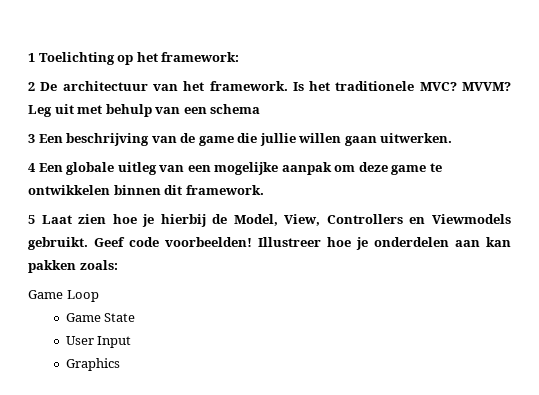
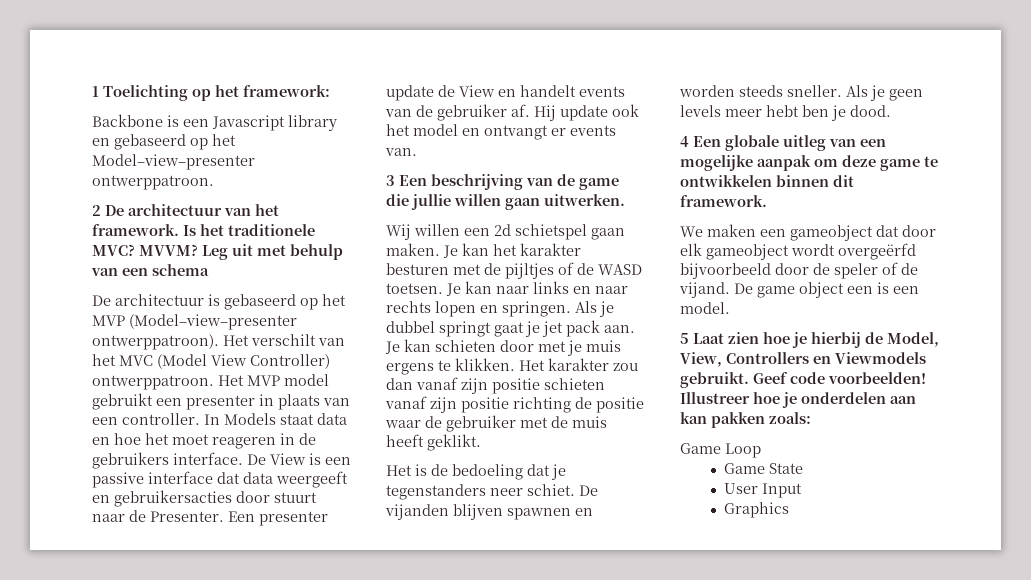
(240, 57) none -> [92,114,337,131] [92,134,236,150] [92,154,255,170] [92,175,214,190] // Backbone is een Javascript library en gebaseerd op het Model–view–presenter ontwerppatroon.
(261, 109) none -> [92,294,346,310] [92,314,297,330] [92,334,345,350] [92,354,330,369] [92,374,329,390] [92,393,350,410] [92,413,347,425] [92,433,316,449] [92,452,351,469] [92,471,348,488] [92,490,317,507] [92,510,328,526] [386,85,625,101] [385,104,639,121] [386,124,616,140] [385,148,417,156] // De architectuur is gebaseerd op het MVP (Model–view–presenter ontwerppatroon). Het verschilt van het MVC (Model View Controller) ontwerppatroon. Het MVP model gebruikt een presenter in plaats van een controller. In Models staat data en hoe het moet reageren in de gebruikers interface. De View is een passive interface dat data weergeeft en gebruikersacties door stuurt naar de Presenter. Een presenter update de View en handelt events van de gebruiker af. Hij update ook het model en ontvangt er events van.
(453, 138) none -> [386,224,625,240] [386,243,581,258] [386,262,642,279] [386,281,628,296] [386,301,614,317] [386,320,635,337] [385,339,621,356] [386,358,638,375] [386,377,605,394] [385,396,644,413] [385,415,607,432] [386,434,481,451] [386,464,566,480] [386,484,598,500] [385,504,593,520] [679,85,923,101] [680,105,891,121] // Wij willen een 2d schietspel gaan maken. Je kan het karakter besturen met de pijltjes of de WASD toetsen. Je kan naar links en naar rechts lopen en springen. Als je dubbel springt gaat je jet pack aan. Je kan schieten door met je muis ergens te klikken. Het karakter zou dan vanaf zijn positie schieten vanaf zijn positie richting de positie waar de gebruiker met de muis heeft geklikt. // Het is de bedoeling dat je tegenstanders neer schiet. De vijanden blijven spawnen en worden steeds sneller. Als je geen levels meer hebt ben je dood.
(264, 190) none -> [680,224,936,241] [680,243,916,260] [680,262,918,279] [679,282,919,298] [680,302,730,314] // We maken een gameobject dat door elk gameobject wordt overgeërfd bijvoorbeeld door de speler of de vijand. De game object een is een model.

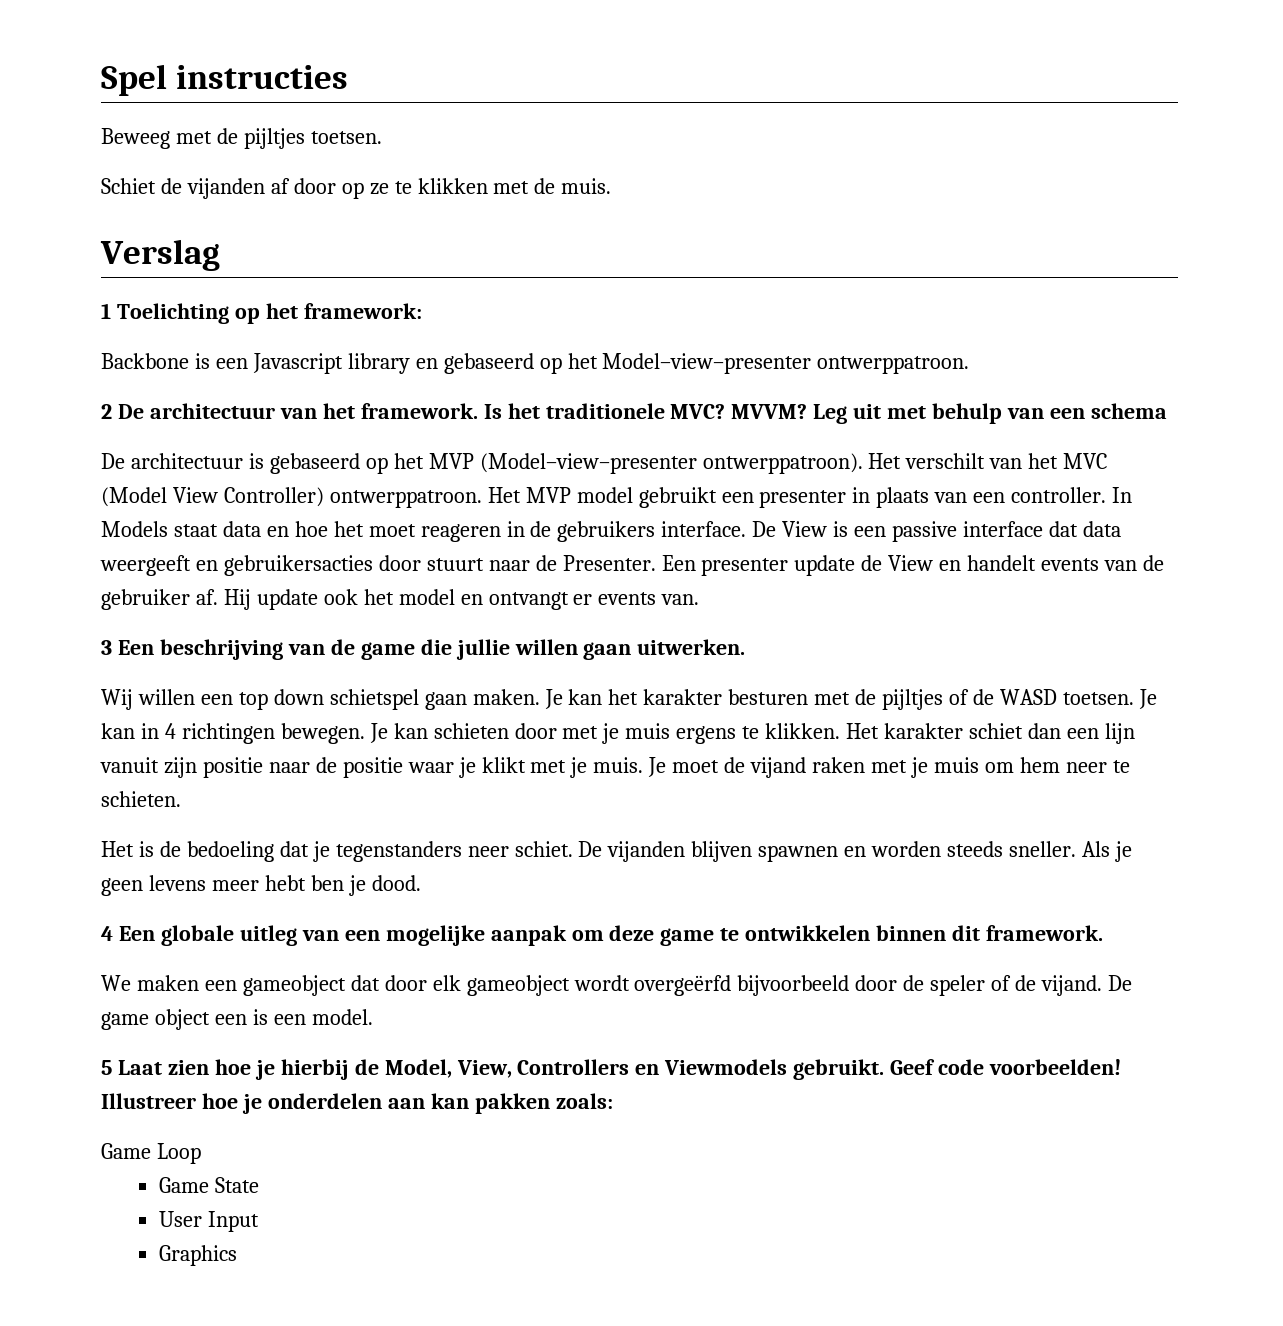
(92, 91) none -> [101,64,349,96] [101,128,382,149] [101,178,612,199] [100,239,220,271] Spel instructies // Beweeg met de pijltjes toetsen. // Schiet de vijanden af door op ze te klikken met de muis. // Verslag //
[494,224,511,236] 2d -> [238,689,324,710] top down
[496,281,628,294] [386,301,614,317] [386,320,635,337] naar links en naar rechts lopen en springen. Als je dubbel springt gaat je jet pack aan. -> [140,723,365,744] in 4 richtingen bewegen.
[613,363,638,371] [386,377,605,394] [385,396,644,413] [385,415,607,432] [386,434,481,451] zou dan vanaf zijn positie schieten vanaf zijn positie richting de positie waar de gebruiker met de muis heeft geklikt. -> [968,723,1135,744] [100,757,1130,778] [101,791,181,807] schiet dan een lijn vanuit zijn positie naar de positie waar je klikt met je muis. Je moet de vijand raken met je muis om hem neer te schieten.
[680,105,721,117] levels -> [148,875,206,891] levens

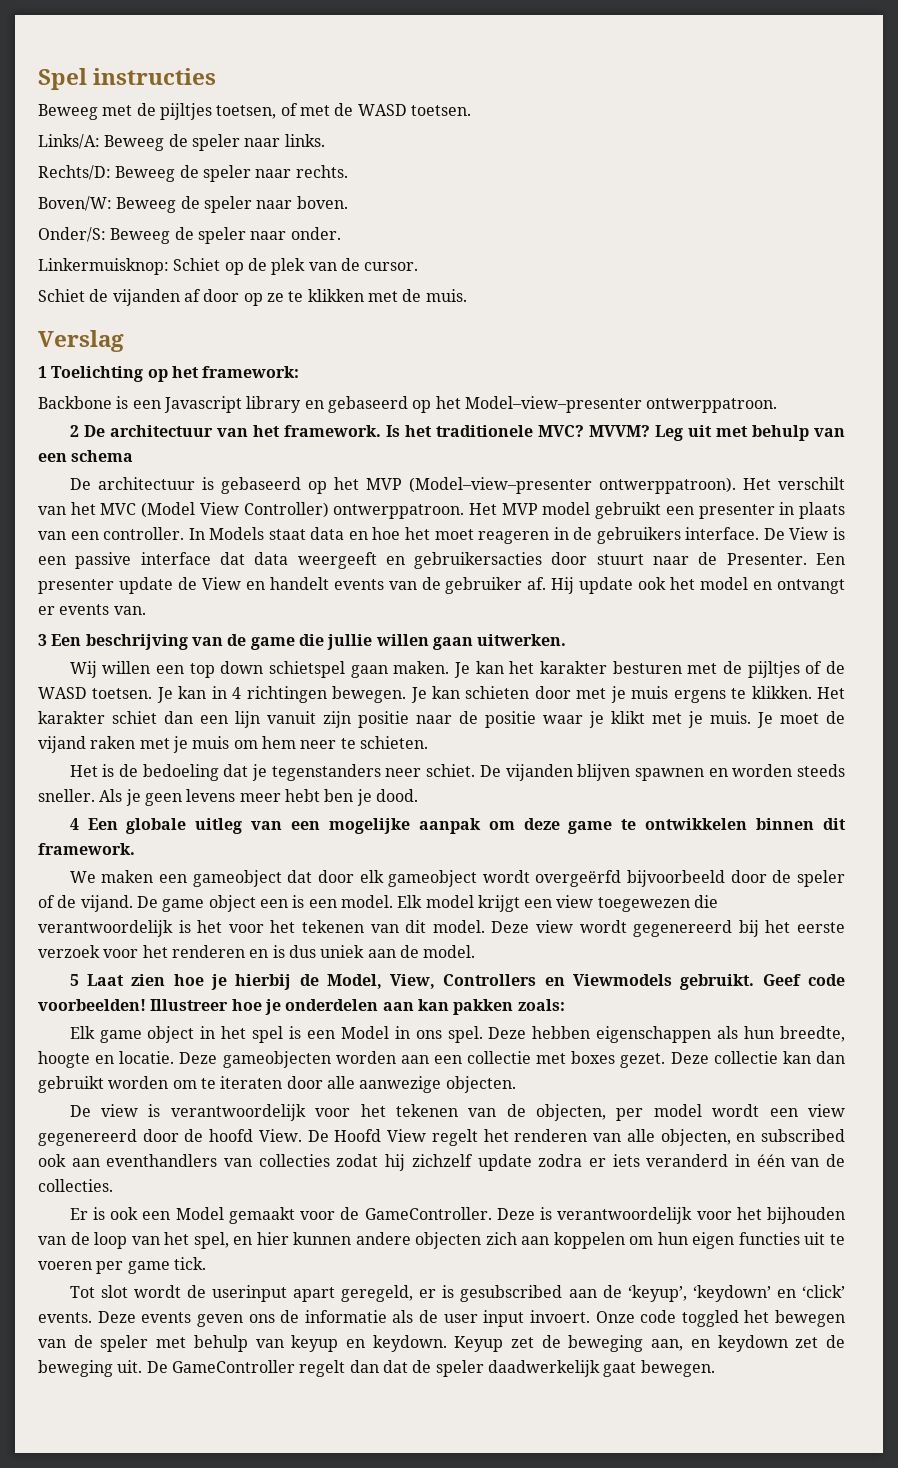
[310,131,382,144] toetsen. -> [216,103,471,119] [38,134,325,151] [38,165,348,182] [38,196,348,213] [38,227,341,244] [38,258,419,275] toetsen, of met de WASD toetsen. // Links/A: Beweeg de speler naar links. // Rechts/D: Beweeg de speler naar rechts. // Boven/W: Beweeg de speler naar boven. // Onder/S: Beweeg de speler naar onder. // Linkermuisknop: Schiet op de plek van de cursor.
(373, 1017) none -> [397,895,719,912] [38,920,846,937] [38,945,476,958] Elk model krijgt een view toegewezen die verantwoordelijk is het voor het tekenen van dit model. Deze view wordt gegenereerd bij het eerste verzoek voor het renderen en is dus uniek aan de model.
[101,1143,201,1164] [158,1177,259,1193] [158,1211,259,1232] [158,1245,237,1266] Game Loop // Game State // User Input // Graphics -> [69,1026,845,1043] [38,1051,845,1068] [38,1076,516,1093] [69,1104,846,1121] [38,1129,846,1146] [38,1154,845,1171] [38,1179,113,1192] [69,1207,846,1224] [38,1232,845,1249] [38,1257,206,1274] [69,1285,845,1302] [38,1310,845,1327] [38,1335,846,1352] [38,1360,715,1377] Elk game object in het spel is een Model in ons spel. Deze hebben eigenschappen als hun breedte, hoogte en locatie. Deze gameobjecten worden aan een collectie met boxes gezet. Deze collectie kan dan gebruikt worden om te iteraten door alle aanwezige objecten. // De view is verantwoordelijk voor het tekenen van de objecten, per model wordt een view gegenereerd door de hoofd View. De Hoofd View regelt het renderen van alle objecten, en subscribed ook aan eventhandlers van collecties zodat hij zichzelf update zodra er iets veranderd in één van de collecties. // Er is ook een Model gemaakt voor de GameController. Deze is verantwoordelijk voor het bijhouden van de loop van het spel, en hier kunnen andere objecten zich aan koppelen om hun eigen functies uit te voeren per game tick. // Tot slot wordt de userinput apart geregeld, er is gesubscribed aan de ‘keyup’, ‘keydown’ en ‘click’ events. Deze events geven ons de informatie als de user input invoert. Onze code toggled het bewegen van de speler met behulp van keyup en keydown. Keyup zet de beweging aan, en keydown zet de beweging uit. De GameController regelt dan dat de speler daadwerkelijk gaat bewegen.

